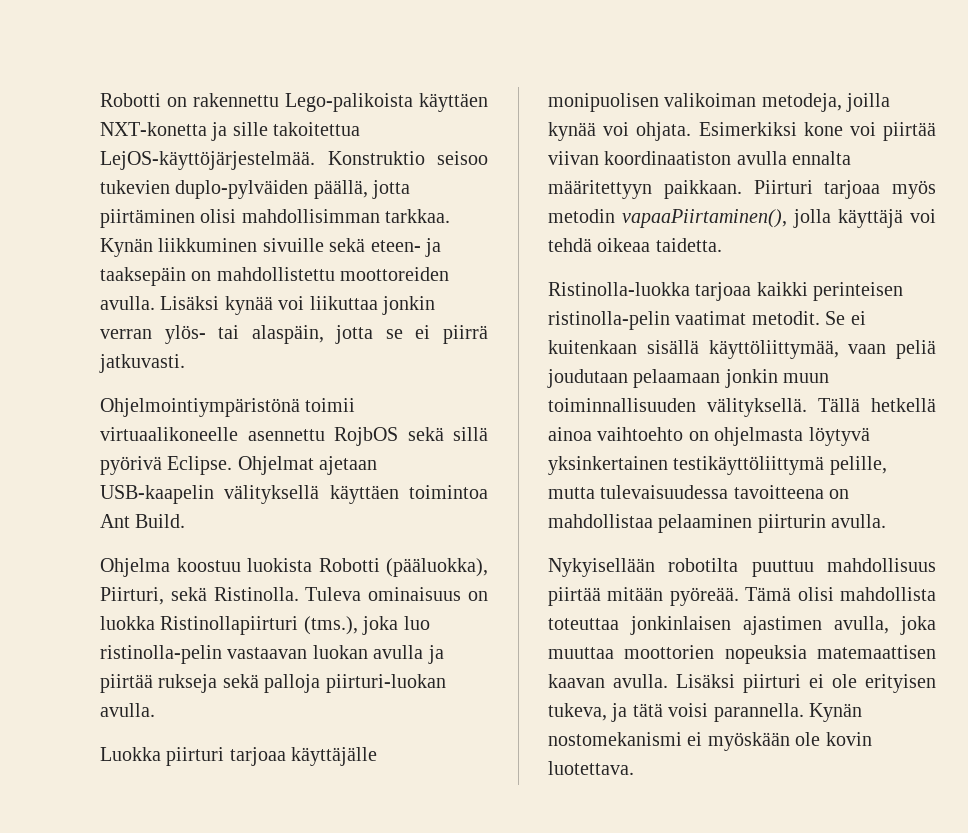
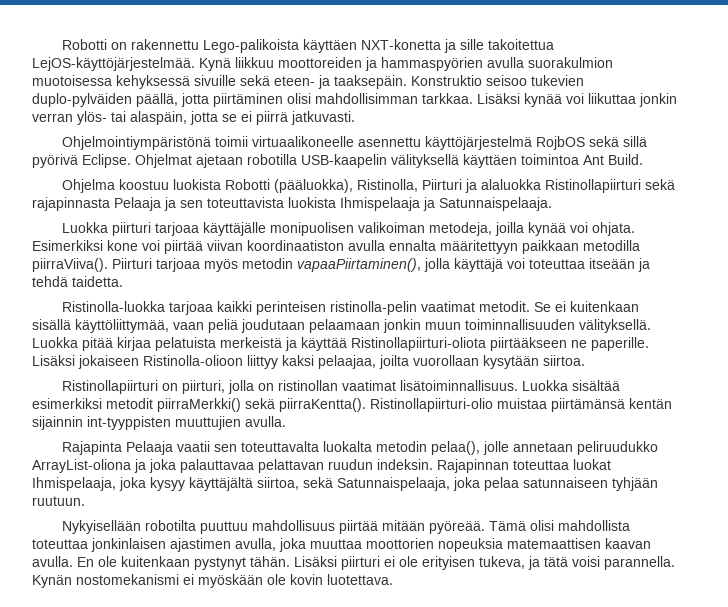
(315, 160) none -> [199,57,613,71] [32,75,407,89] Kynä liikkuu moottoreiden ja hammaspyörien avulla suorakulmion muotoisessa kehyksessä sivuille sekä eteen- ja taaksepäin.
[100,238,441,257] [100,267,450,286] [100,296,155,310] Kynän liikkuminen sivuille sekä eteen- ja taaksepäin on mahdollistettu moottoreiden avulla. -> (473, 98) none
(325, 435) none -> [425,136,533,150] käyttöjärjestelmä
(378, 465) none -> [247,154,297,165] robotilla
[100,587,488,605] [100,616,430,635] [100,645,444,664] [100,674,446,693] [100,703,155,717] Piirturi, sekä Ristinolla. Tuleva ominaisuus on luokka Ristinollapiirturi (tms.), joka luo ristinolla-pelin vastaavan luokan avulla ja piirtää rukseja sekä palloja piirturi-luokan avulla. -> [357,179,676,193] [32,197,552,211] Ristinolla, Piirturi ja alaluokka Ristinollapiirturi sekä rajapinnasta Pelaaja ja sen toteuttavista luokista Ihmispelaaja ja Satunnaispelaaja.
[663,180,742,199] paikkaan. -> [522,240,640,254] [32,258,108,272] paikkaan metodilla piirraViiva().
[548,238,651,252] tehdä oikeaa -> [529,258,650,272] [32,276,68,287] toteuttaa itseään ja tehdä
[818,398,936,412] [548,427,870,446] [548,456,887,475] [548,485,850,499] [548,514,887,533] Tällä hetkellä ainoa vaihtoehto on ohjelmasta löytyvä yksinkertainen testikäyttöliittymä pelille, mutta tulevaisuudessa tavoitteena on mahdollistaa pelaaminen piirturin avulla. -> [32,337,649,351] [32,355,585,369] [62,380,621,394] [32,398,672,412] [32,416,286,430] [62,441,659,455] [32,459,611,473] [32,477,658,491] [32,496,85,506] Luokka pitää kirjaa pelatuista merkeistä ja käyttää Ristinollapiirturi-oliota piirtääkseen ne paperille. Lisäksi jokaiseen Ristinolla-olioon liittyy kaksi pelaajaa, joilta vuorollaan kysytään siirtoa. // Ristinollapiirturi on piirturi, jolla on ristinollan vaatimat lisätoiminnallisuus. Luokka sisältää esimerkiksi metodit piirraMerkki() sekä piirraKentta(). Ristinollapiirturi-olio muistaa piirtämänsä kentän sijainnin int-tyyppisten muuttujien avulla. // Rajapinta Pelaaja vaatii sen toteuttavalta luokalta metodin pelaa(), jolle annetaan peliruudukko ArrayList-oliona ja joka palauttavaa pelattavan ruudun indeksin. Rajapinnan toteuttaa luokat Ihmispelaaja, joka kysyy käyttäjältä siirtoa, sekä Satunnaispelaaja, joka pelaa satunnaiseen tyhjään ruutuun.
(668, 681) none -> [77,556,290,570] En ole kuitenkaan pystynyt tähän.

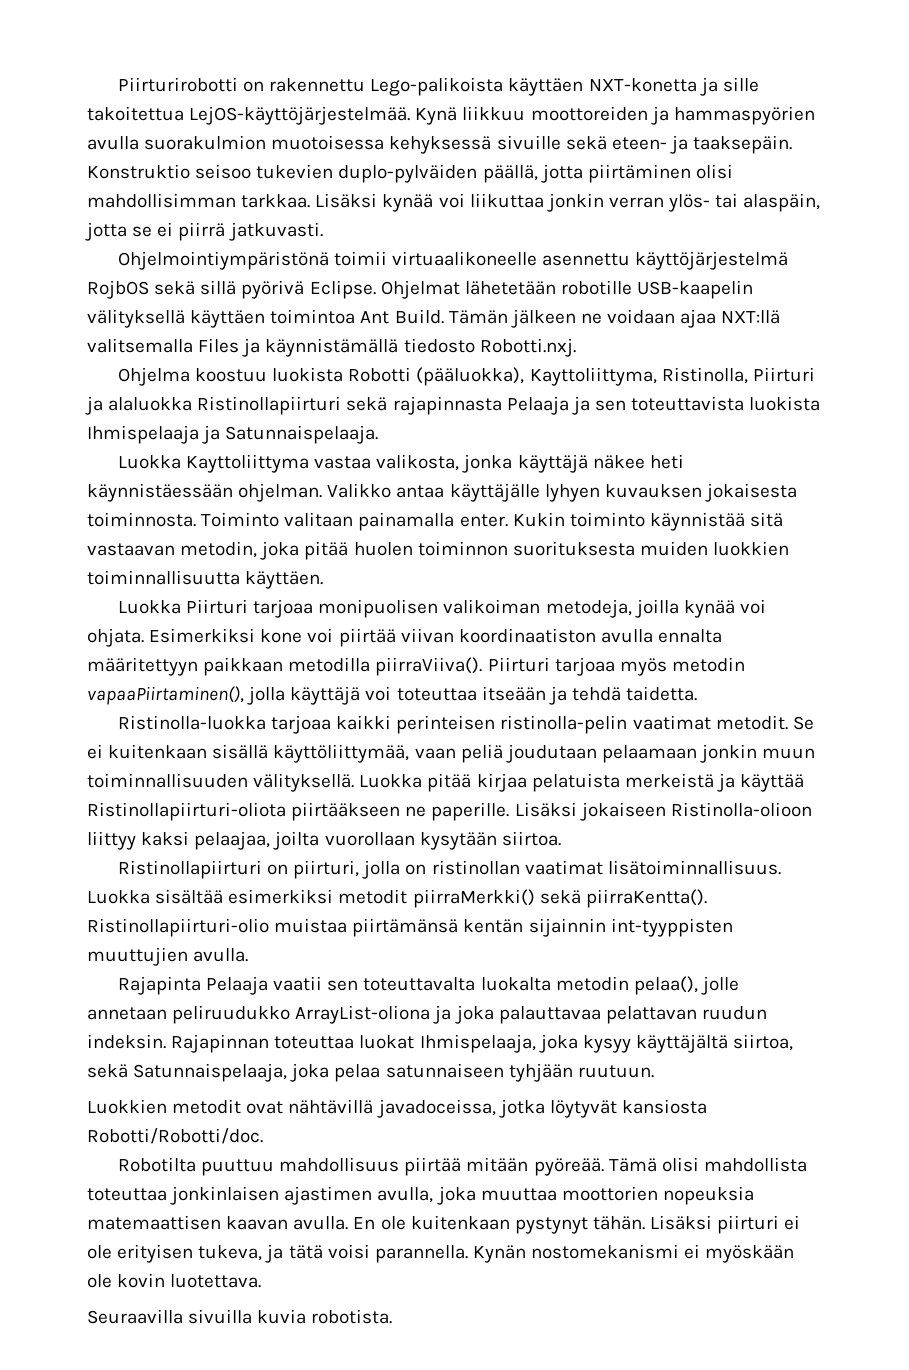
[62,39,108,50] Robotti -> [117,77,238,92] Piirturirobotti
[196,154,297,168] ajetaan robotilla -> [464,280,632,295] lähetetään robotille
(643, 159) none -> [448,309,781,328] [87,338,576,357] Tämän jälkeen ne voidaan ajaa NXT:llä valitsemalla Files ja käynnistämällä tiedosto Robotti.nxj.
(354, 186) none -> [529,367,657,386] Kayttoliittyma,
[112,222,267,236] piirturi tarjoaa käyttäjälle -> [186,454,684,473] [87,483,797,502] [87,512,784,531] [87,541,790,560] [87,570,324,589] [117,599,314,618] Kayttoliittyma vastaa valikosta, jonka käyttäjä näkee heti käynnistäessään ohjelman. Valikko antaa käyttäjälle lyhyen kuvauksen jokaisesta toiminnosta. Toiminto valitaan painamalla enter. Kukin toiminto käynnistää sitä vastaavan metodin, joka pitää huolen toiminnon suorituksesta muiden luokkien toiminnallisuutta käyttäen. // Luokka Piirturi tarjoaa
[62,520,197,534] Nykyisellään robotilta -> [87,1099,707,1118] [87,1128,263,1144] [117,1157,196,1172] Luokkien metodit ovat nähtävillä javadoceissa, jotka löytyvät kansiosta Robotti/Robotti/doc. // Robotilta
(393, 579) none -> [87,1309,393,1324] // Seuraavilla sivuilla kuvia robotista.

